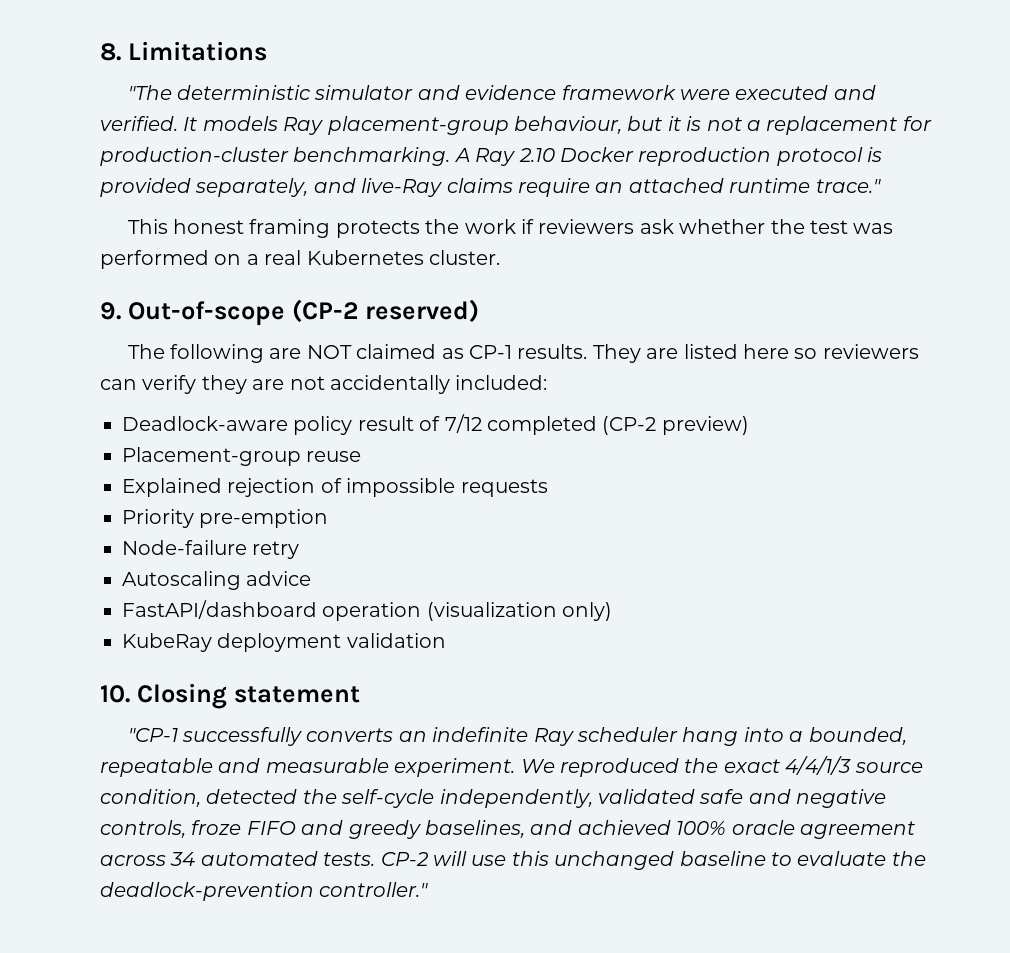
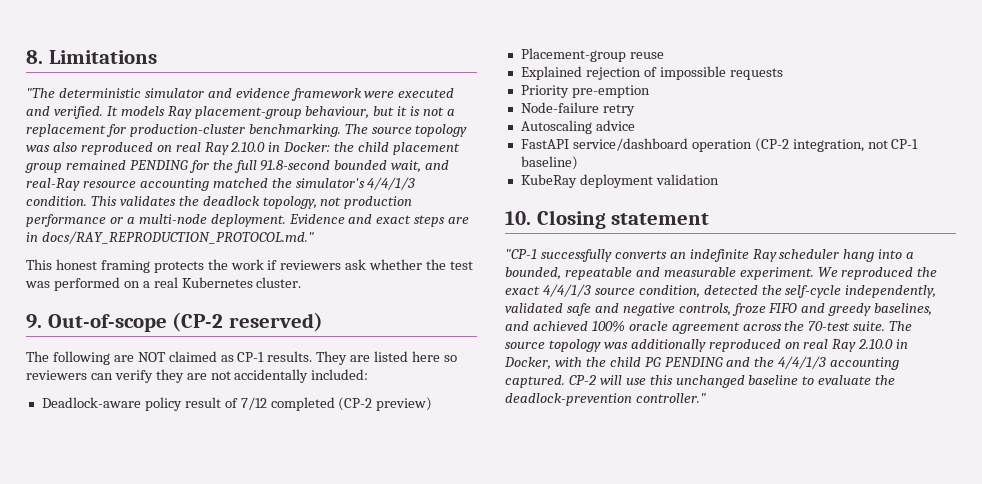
[453,147,883,166] [100,178,881,197] A Ray 2.10 Docker reproduction protocol is provided separately, and live-Ray claims require an attached runtime trace." -> [344,124,468,137] [26,142,461,155] [25,160,450,173] [26,177,416,191] [26,196,413,209] [26,214,470,227] [26,231,314,244] The source topology was also reproduced on real Ray 2.10.0 in Docker: the child placement group remained PENDING for the full 91.8-second bounded wait, and real-Ray resource accounting matched the simulator's 4/4/1/3 condition. This validates the deadlock topology, not production performance or a multi-node deployment. Evidence and exact steps are in docs/RAY_REPRODUCTION_PROTOCOL.md."
[122,600,613,621] FastAPI/dashboard operation (visualization only) -> [520,138,919,152] [520,156,578,170] FastAPI service/dashboard operation (CP-2 integration, not CP-1 baseline)
[170,851,376,866] 34 automated tests. -> [784,321,913,331] [505,339,909,352] [504,356,900,370] [505,375,565,388] the 70-test suite. The source topology was additionally reproduced on real Ray 2.10.0 in Docker, with the child PG PENDING and the 4/4/1/3 accounting captured.

